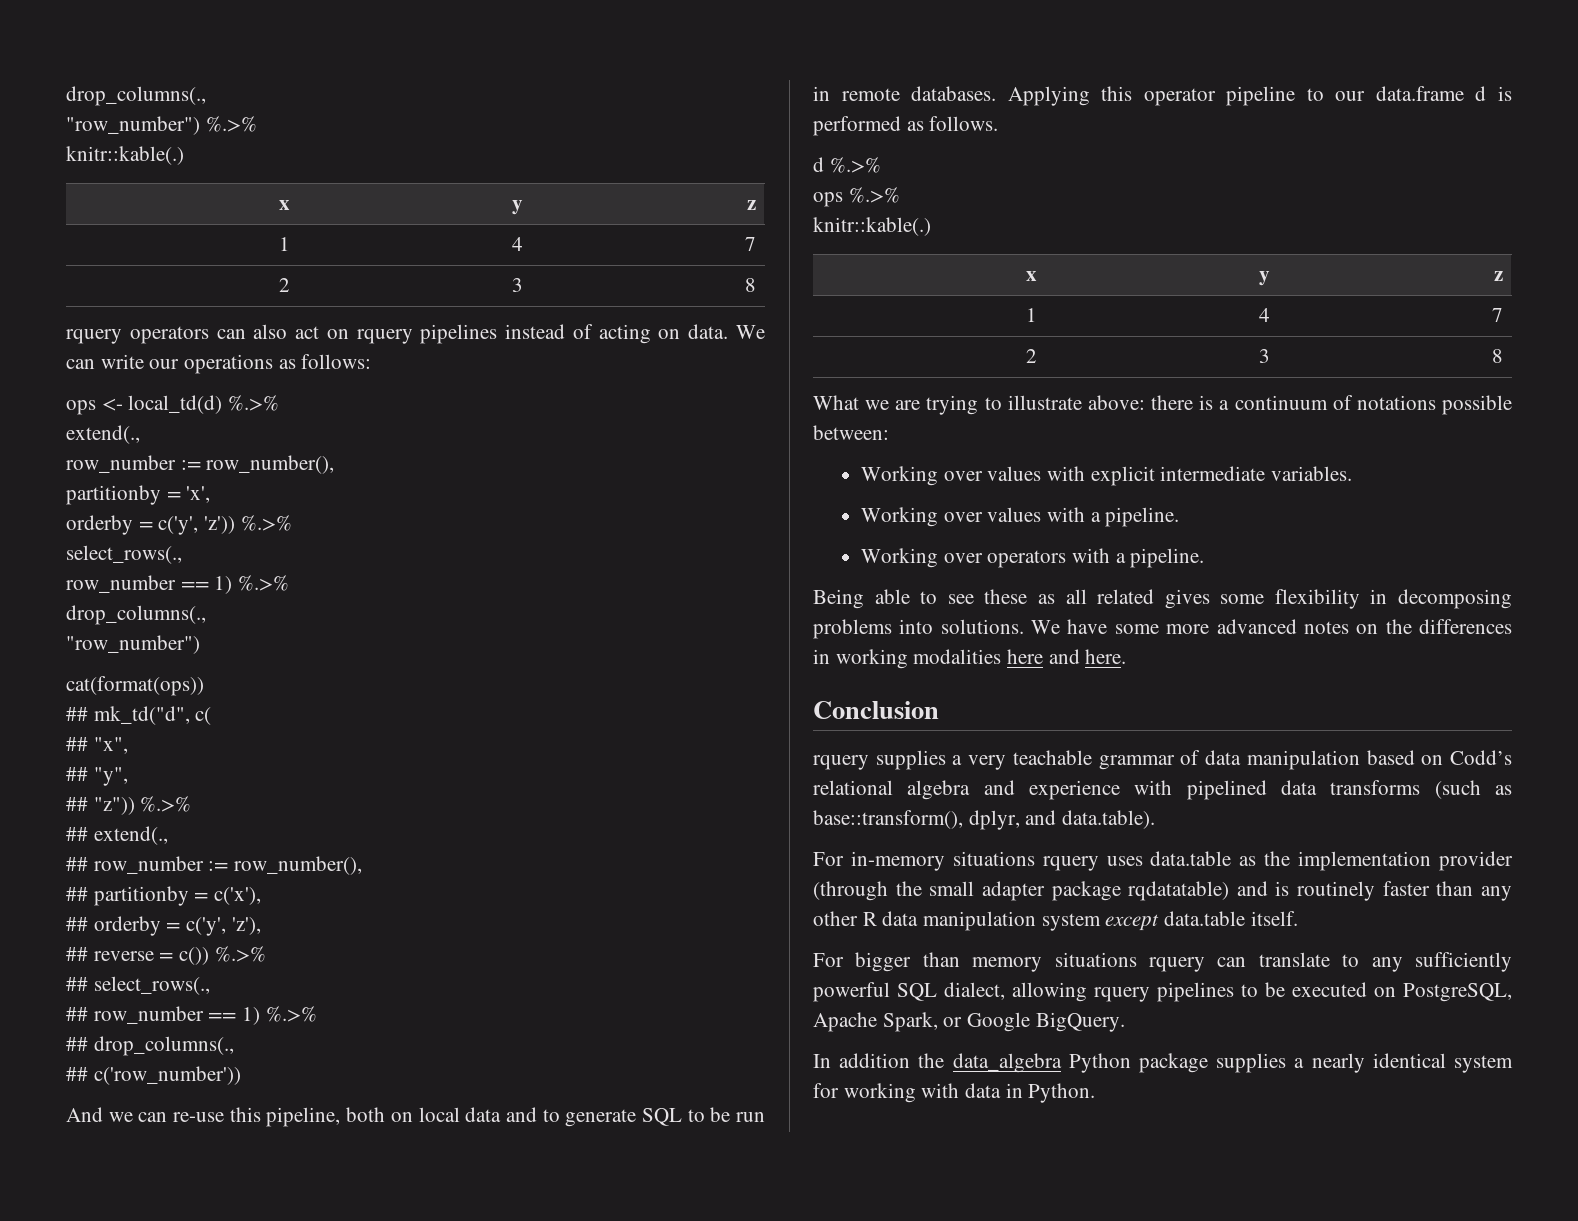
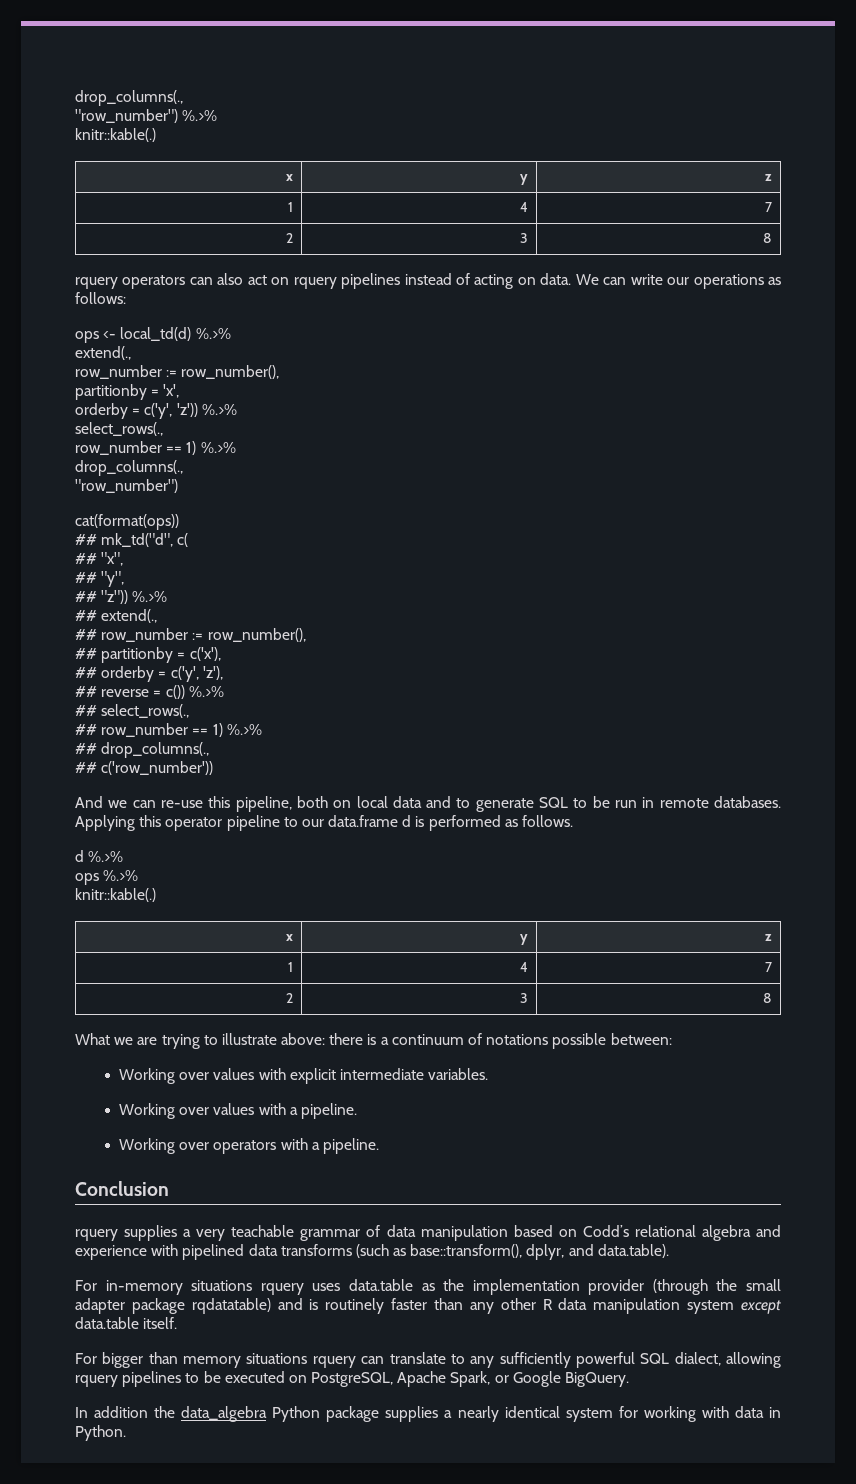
[813,589,1512,609] [813,619,1512,639] [813,649,1127,669] // Being able to see these as all related gives some flexibility in decomposing problems into solutions. We have some more advanced notes on the differences in working modalities here and here. -> (379, 1146) none

